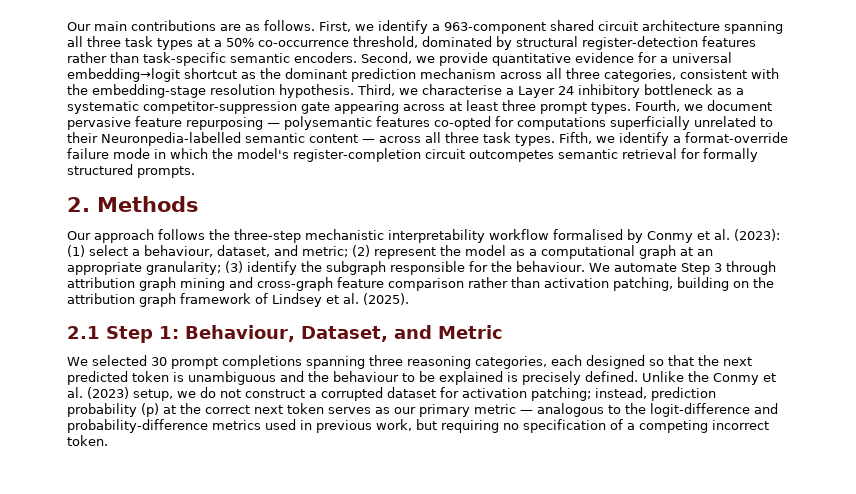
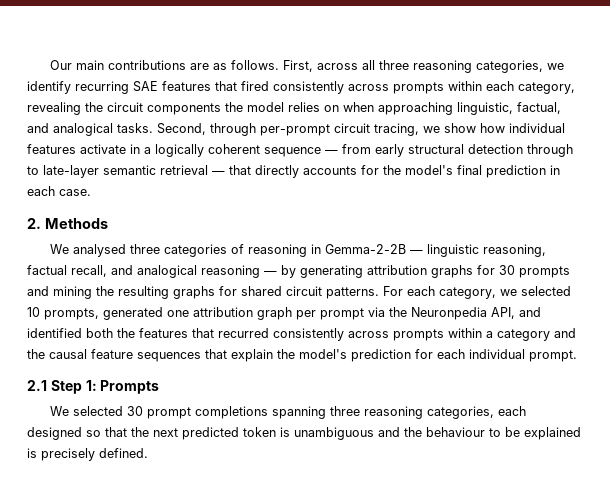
[355,20,783,34] [67,36,756,50] [67,52,732,66] [67,68,779,82] [67,84,744,98] [67,100,772,114] [67,116,773,130] [67,132,788,146] [67,148,758,162] [67,164,195,178] [67,196,199,212] [67,229,780,243] [67,245,713,259] [67,261,776,275] [67,277,774,291] [67,293,409,307] we identify a 963-component shared circuit architecture spanning all three task types at a 50% co-occurrence threshold, dominated by structural register-detection features rather than task-specific semantic encoders. Second, we provide quantitative evidence for a universal embedding→logit shortcut as the dominant prediction mechanism across all three categories, consistent with the embedding-stage resolution hypothesis. Third, we characterise a Layer 24 inhibitory bottleneck as a systematic competitor-suppression gate appearing across at least three prompt types. Fourth, we document pervasive feature repurposing — polysemantic features co-opted for computations superficially unrelated to their Neuronpedia-labelled semantic content — across all three task types. Fifth, we identify a format-override failure mode in which the model's register-completion circuit outcompetes semantic retrieval for formally structured prompts. // 2. Methods // Our approach follows the three-step mechanistic interpretability workflow formalised by Conmy et al. (2023): (1) select a behaviour, dataset, and metric; (2) represent the model as a computational graph at an appropriate granularity; (3) identify the subgraph responsible for the behaviour. We automate Step 3 through attribution graph mining and cross-graph feature comparison rather than activation patching, building on the attribution graph framework of Lindsey et al. (2025). -> [316,60,564,73] [27,81,575,94] [27,102,561,115] [27,123,565,136] [27,144,573,157] [27,165,560,178] [27,186,91,196] [27,218,108,229] [49,244,546,257] [27,265,570,278] [27,286,571,299] [27,307,541,320] [27,328,576,341] [27,349,577,362] across all three reasoning categories, we identify recurring SAE features that fired consistently across prompts within each category, revealing the circuit components the model relies on when approaching linguistic, factual, and analogical tasks. Second, through per-prompt circuit tracing, we show how individual features activate in a logically coherent sequence — from early structural detection through to late-layer semantic retrieval — that directly accounts for the model's final prediction in each case. // 2. Methods // We analysed three categories of reasoning in Gemma-2-2B — linguistic reasoning, factual recall, and analogical reasoning — by generating attribution graphs for 30 prompts and mining the resulting graphs for shared circuit patterns. For each category, we selected 10 prompts, generated one attribution graph per prompt via the Neuronpedia API, and identified both the features that recurred consistently across prompts within a category and the causal feature sequences that explain the model's prediction for each individual prompt.
[185,325,503,342] Behaviour, Dataset, and Metric -> [100,380,160,394] Prompts
[642,371,776,385] [67,387,716,401] [67,403,778,417] [67,419,769,433] [67,435,108,446] Unlike the Conmy et al. (2023) setup, we do not construct a corrupted dataset for activation patching; instead, prediction probability (p) at the correct next token serves as our primary metric — analogous to the logit-difference and probability-difference metrics used in previous work, but requiring no specification of a competing incorrect token. -> (148, 453) none

